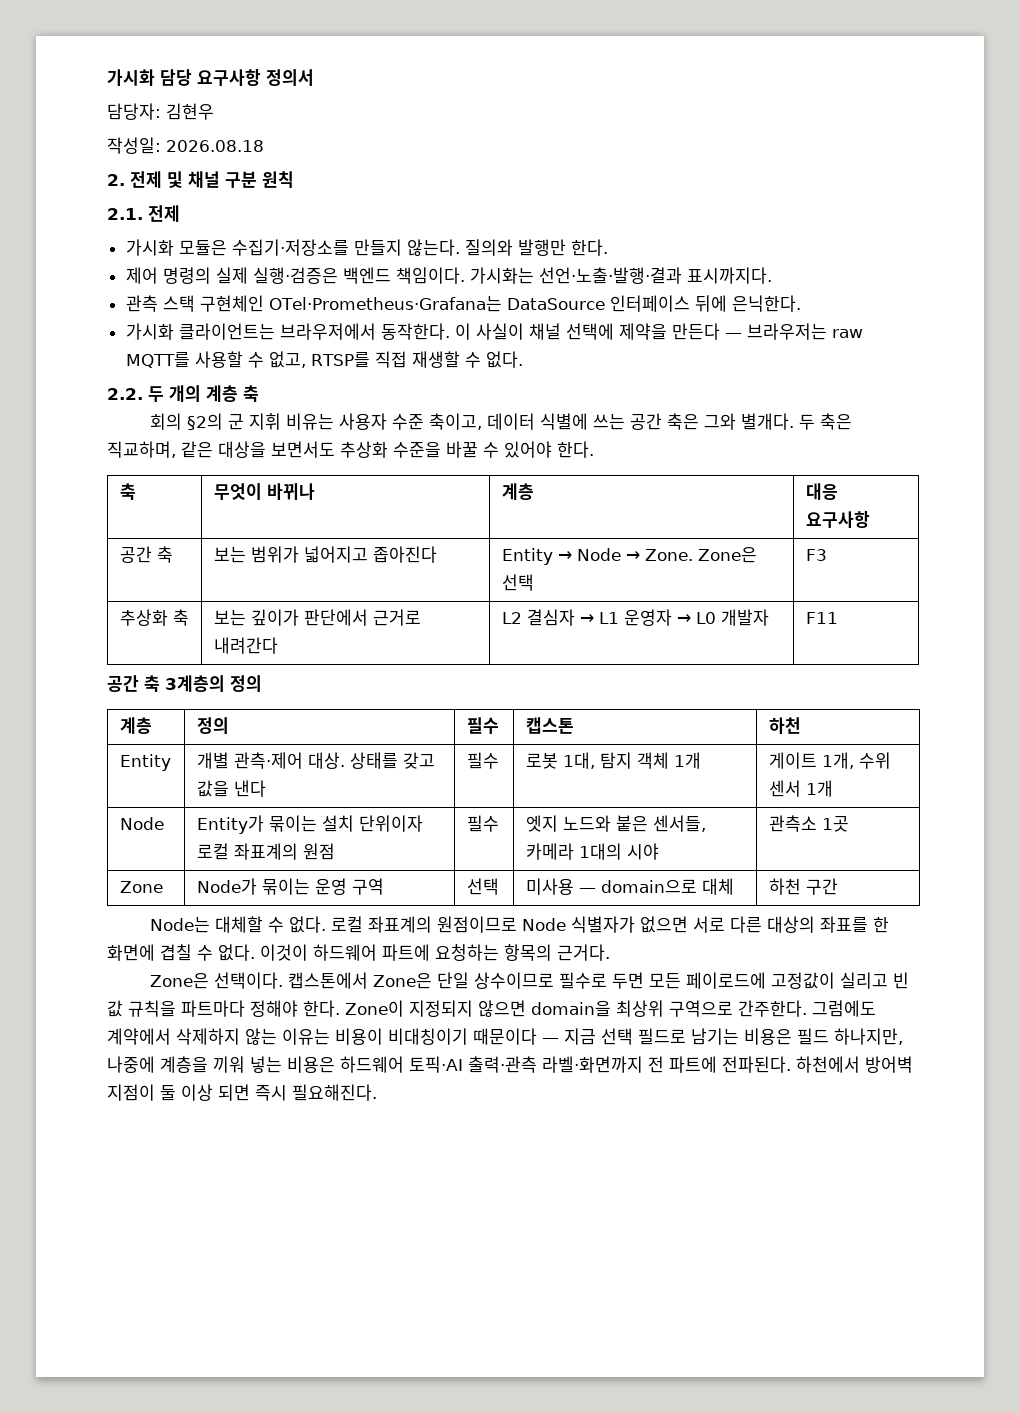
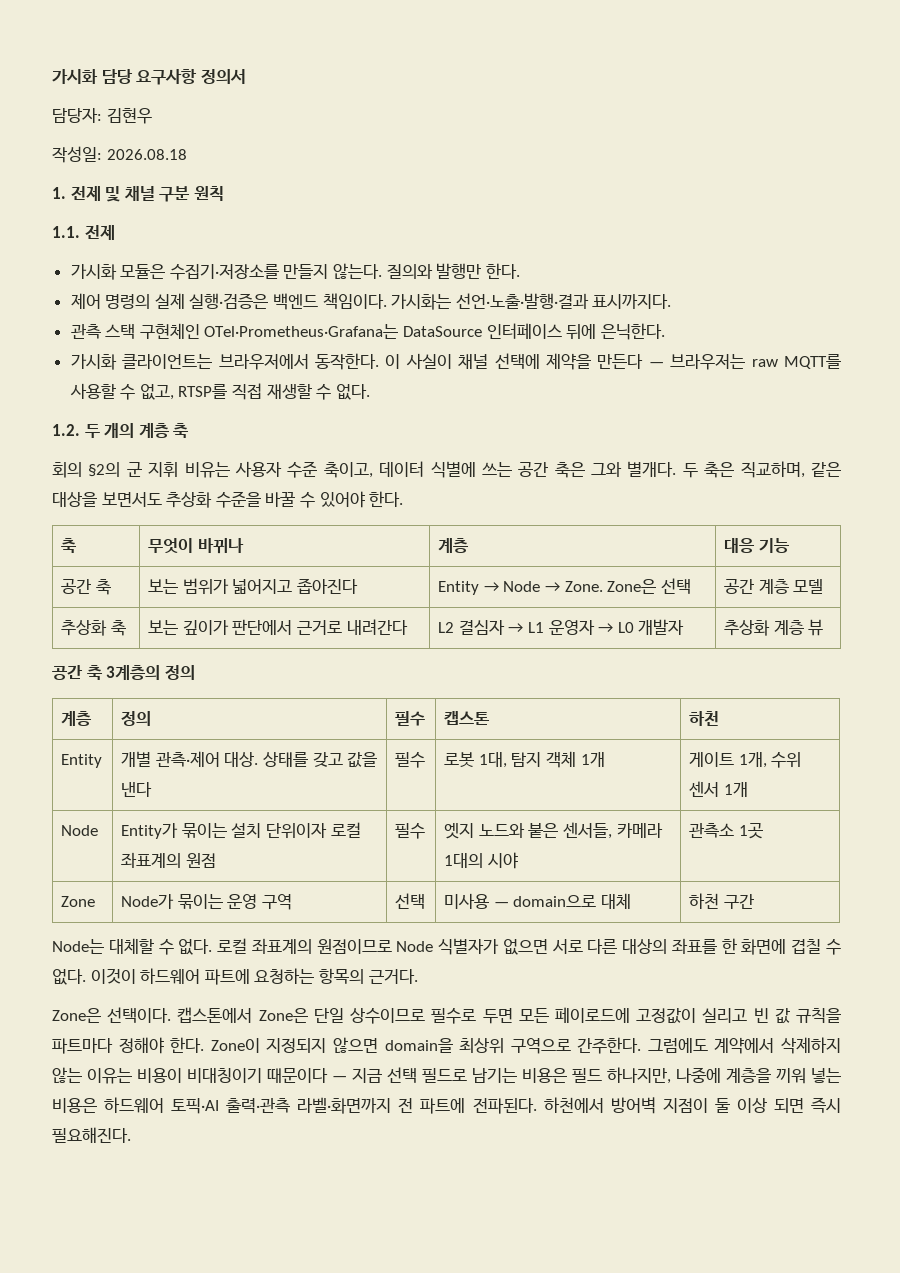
[107,174,125,186] 2. -> [52,187,66,199] 1.
[107,208,143,220] 2.1. -> [52,226,80,238] 1.1.
[107,388,143,400] 2.2. -> [52,424,80,436] 1.2.
[805,511,870,528] 요구사항 -> [758,538,790,553] 기능
[805,549,827,561] F3 -> [724,579,824,594] 공간 계층 모델
[805,612,838,624] F11 -> [724,619,824,636] 추상화 계층 뷰

